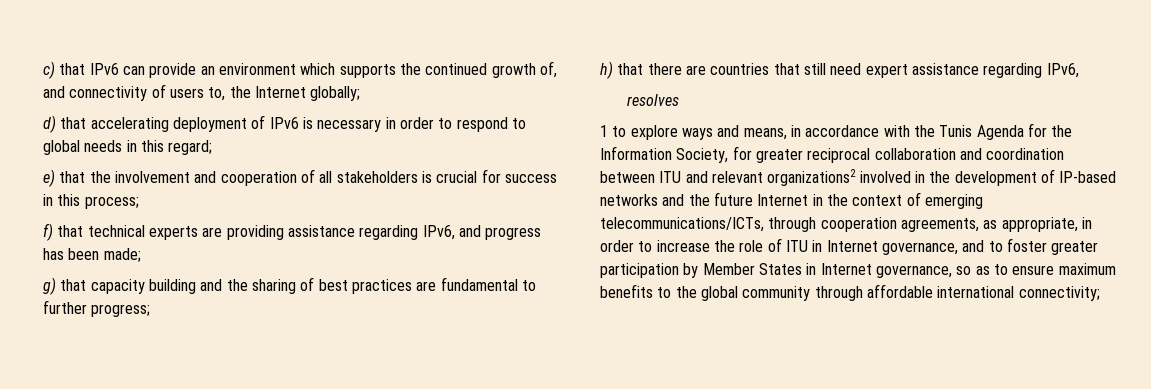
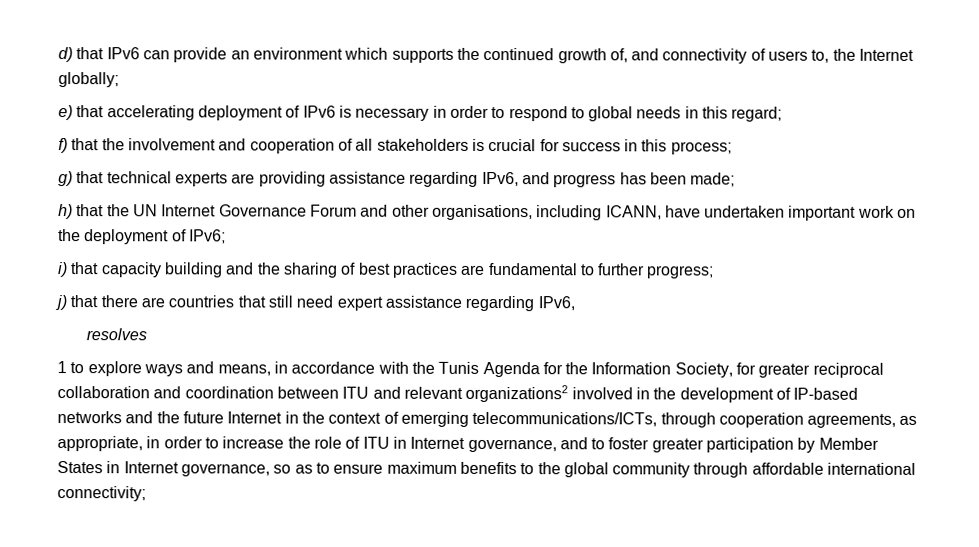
[43,61,55,79] c) -> [58,47,73,63] d)
[43,115,56,133] d) -> [58,105,73,121] e)
[43,169,55,187] e) -> [58,138,68,154] f)
[43,223,53,241] f) -> [58,171,73,187] g)
[43,277,56,295] g) -> [58,204,917,221] [58,229,226,245] [57,262,68,278] h) that the UN Internet Governance Forum and other organisations, including ICANN, have undertaken important work on the deployment of IPv6; // i)
[600,61,613,79] h) -> [55,295,67,311] j)

